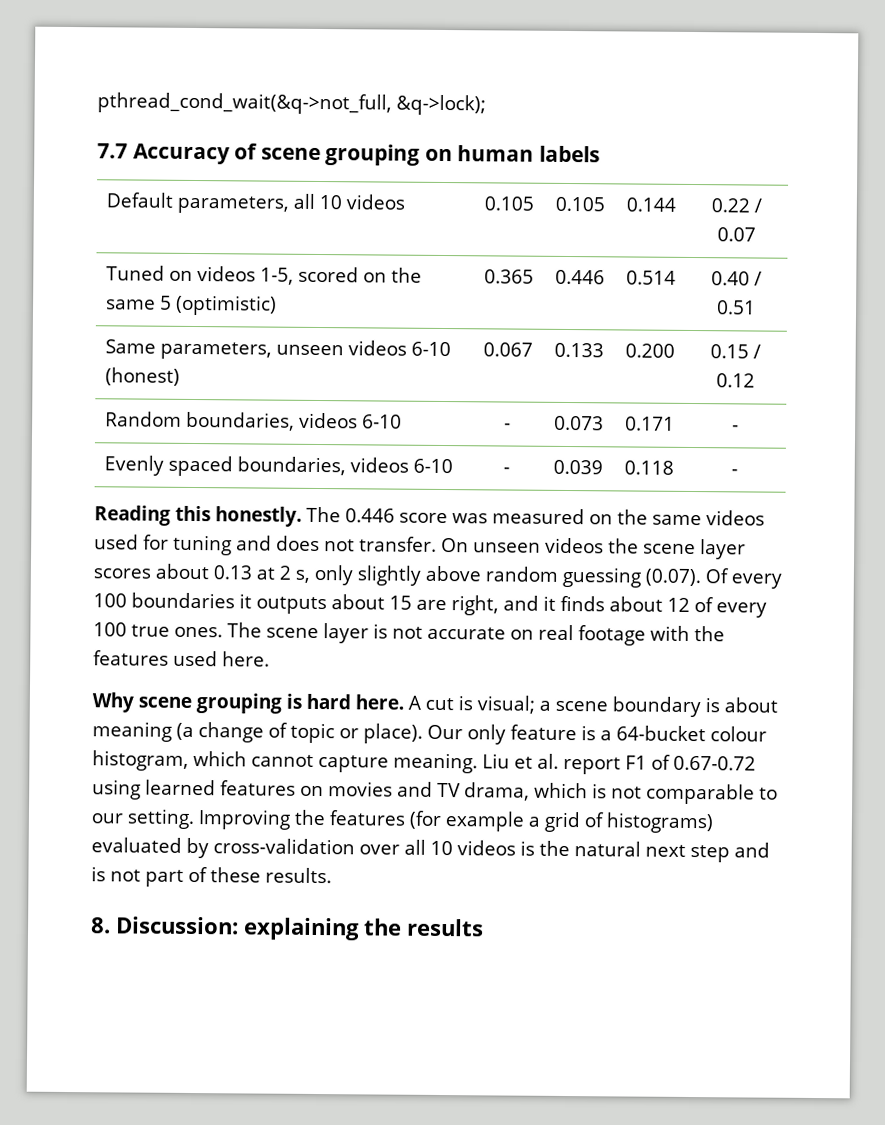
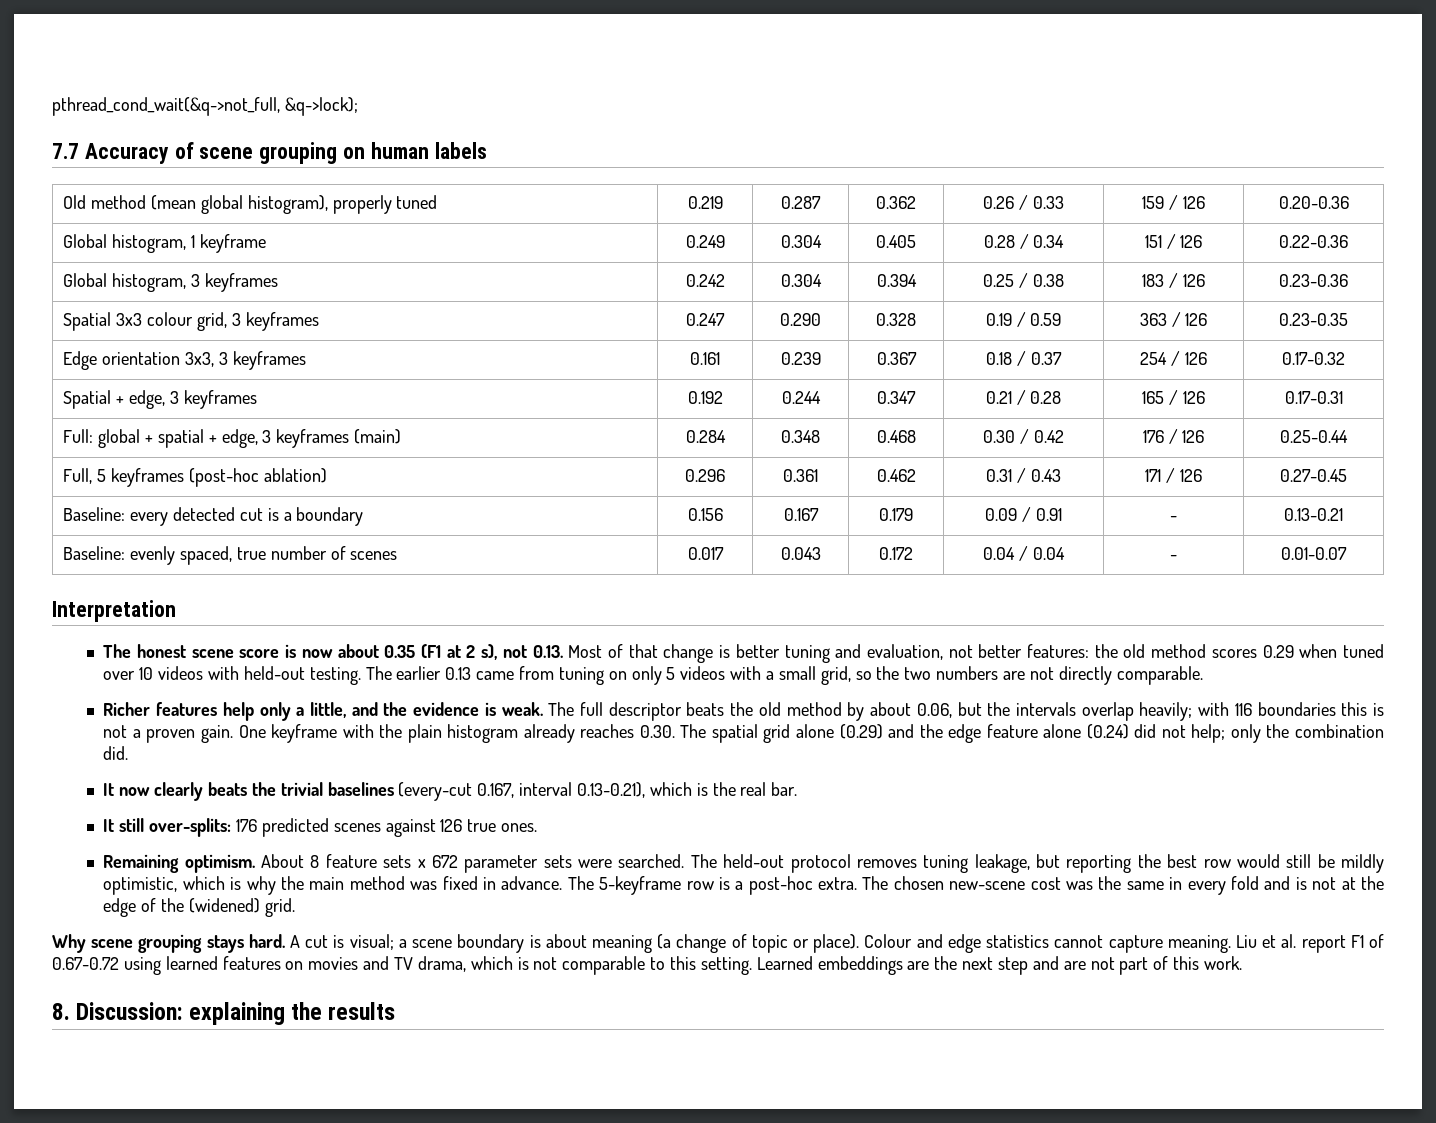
[106,192,406,214] [483,196,534,211] [554,196,605,212] [625,197,676,212] [711,198,762,213] [717,227,756,242] [106,265,423,285] [106,294,278,316] [483,269,534,284] [554,269,605,285] [625,270,676,285] [711,271,762,286] [717,300,756,315] [105,339,452,360] [105,367,181,386] [482,342,533,357] [553,342,604,358] [624,343,675,358] [710,344,761,359] [716,373,755,388] [105,411,403,431] [504,423,511,430] [553,415,604,431] [624,416,675,431] [732,425,739,432] [104,455,454,477] [503,467,510,474] [552,459,603,475] [623,460,674,475] [731,469,738,476] [94,505,765,527] [94,534,746,560] [93,563,782,589] [93,592,767,618] [93,622,725,646] [93,650,270,667] Default parameters, all 10 videos | 0.105 | 0.105 | 0.144 | 0.22 / 0.07 // Tuned on videos 1-5, scored on the same 5 (optimistic) | 0.365 | 0.446 | 0.514 | 0.40 / 0.51 // Same parameters, unseen videos 6-10 (honest) | 0.067 | 0.133 | 0.200 | 0.15 / 0.12 // Random boundaries, videos 6-10 | - | 0.073 | 0.171 | - // Evenly spaced boundaries, videos 6-10 | - | 0.039 | 0.118 | - // Reading this honestly. The 0.446 score was measured on the same videos used for tuning and does not transfer. On unseen videos the scene layer scores about 0.13 at 2 s, only slightly above random guessing (0.07). Of every 100 boundaries it outputs about 15 are right, and it finds about 12 of every 100 true ones. The scene layer is not accurate on real footage with the features used here. -> [63,195,438,214] [687,196,723,209] [781,196,821,209] [876,196,916,209] [983,195,1064,210] [1142,195,1205,210] [1278,196,1349,209] [63,234,266,253] [685,235,725,248] [780,235,822,248] [876,235,916,248] [983,234,1065,249] [1144,234,1203,249] [1279,235,1349,248] [63,273,278,292] [685,274,725,287] [780,274,822,287] [876,274,917,287] [983,273,1064,288] [1142,273,1205,288] [1279,274,1348,287] [63,312,319,331] [686,313,725,326] [780,313,821,326] [876,313,916,326] [985,312,1062,327] [1139,312,1208,327] [1279,313,1348,326] [63,351,306,370] [690,352,720,365] [780,352,821,365] [876,352,917,365] [986,351,1062,366] [1140,351,1207,366] [1282,352,1346,365] [63,390,257,409] [687,391,723,404] [781,391,821,404] [877,391,916,404] [985,390,1062,405] [1142,390,1205,405] [1284,391,1343,404] [63,429,402,448] [685,430,726,443] [781,430,820,443] [876,430,916,443] [983,429,1064,444] [1142,429,1205,444] [1280,430,1348,443] [63,468,327,487] [685,469,725,482] [783,469,818,482] [876,469,916,482] [986,468,1061,483] [1145,468,1202,483] [1280,469,1348,482] [63,507,364,526] [687,508,723,521] [783,508,819,521] [879,508,913,521] [985,507,1062,522] [1170,516,1177,521] [1284,508,1343,521] [63,546,398,565] [687,547,724,560] [780,547,821,560] [879,547,913,560] [983,546,1065,561] [1170,555,1177,560] [1281,547,1347,560] [52,600,176,622] [103,644,1384,663] [103,666,1203,685] [103,702,1384,721] [103,724,1385,743] [103,746,129,760] [103,782,798,801] [103,818,538,837] [103,854,1385,873] [103,876,1384,895] [103,898,295,917] Old method (mean global histogram), properly tuned | 0.219 | 0.287 | 0.362 | 0.26 / 0.33 | 159 / 126 | 0.20-0.36 // Global histogram, 1 keyframe | 0.249 | 0.304 | 0.405 | 0.28 / 0.34 | 151 / 126 | 0.22-0.36 // Global histogram, 3 keyframes | 0.242 | 0.304 | 0.394 | 0.25 / 0.38 | 183 / 126 | 0.23-0.36 // Spatial 3x3 colour grid, 3 keyframes | 0.247 | 0.290 | 0.328 | 0.19 / 0.59 | 363 / 126 | 0.23-0.35 // Edge orientation 3x3, 3 keyframes | 0.161 | 0.239 | 0.367 | 0.18 / 0.37 | 254 / 126 | 0.17-0.32 // Spatial + edge, 3 keyframes | 0.192 | 0.244 | 0.347 | 0.21 / 0.28 | 165 / 126 | 0.17-0.31 // Full: global + spatial + edge, 3 keyframes (main) | 0.284 | 0.348 | 0.468 | 0.30 / 0.42 | 176 / 126 | 0.25-0.44 // Full, 5 keyframes (post-hoc ablation) | 0.296 | 0.361 | 0.462 | 0.31 / 0.43 | 171 / 126 | 0.27-0.45 // Baseline: every detected cut is a boundary | 0.156 | 0.167 | 0.179 | 0.09 / 0.91 | - | 0.13-0.21 // Baseline: evenly spaced, true number of scenes | 0.017 | 0.043 | 0.172 | 0.04 / 0.04 | - | 0.01-0.07 // Interpretation // The honest scene score is now about 0.35 (F1 at 2 s), not 0.13. Most of that change is better tuning and evaluation, not better features: the old method scores 0.29 when tuned over 10 videos with held-out testing. The earlier 0.13 came from tuning on only 5 videos with a small grid, so the two numbers are not directly comparable. // Richer features help only a little, and the evidence is weak. The full descriptor beats the old method by about 0.06, but the intervals overlap heavily; with 116 boundaries this is not a proven gain. One keyframe with the plain histogram already reaches 0.30. The spatial grid alone (0.29) and the edge feature alone (0.24) did not help; only the combination did. // It now clearly beats the trivial baselines (every-cut 0.167, interval 0.13-0.21), which is the real bar. // It still over-splits: 176 predicted scenes against 126 true ones. // Remaining optimism. About 8 feature sets x 672 parameter sets were searched. The held-out protocol removes tuning leakage, but reporting the best row would still be mildly optimistic, which is why the main method was fixed in advance. The 5-keyframe row is a post-hoc extra. The chosen new-scene cost was the same in every fold and is not at the edge of the (widened) grid.
[286,693,404,710] is hard here. -> [206,934,285,953] stays hard.
[427,724,767,745] [92,750,247,771] Our only feature is a 64-bucket colour histogram, which -> [864,934,1050,953] Colour and edge statistics
[91,808,713,834] [91,837,641,859] our setting. Improving the features (for example a grid of histograms) evaluated by cross-validation over all 10 videos is the natural -> [670,956,958,975] this setting. Learned embeddings are the
[91,866,106,882] is -> [1063,961,1086,970] are
[210,867,332,884] these results. -> [1173,956,1243,970] this work.

